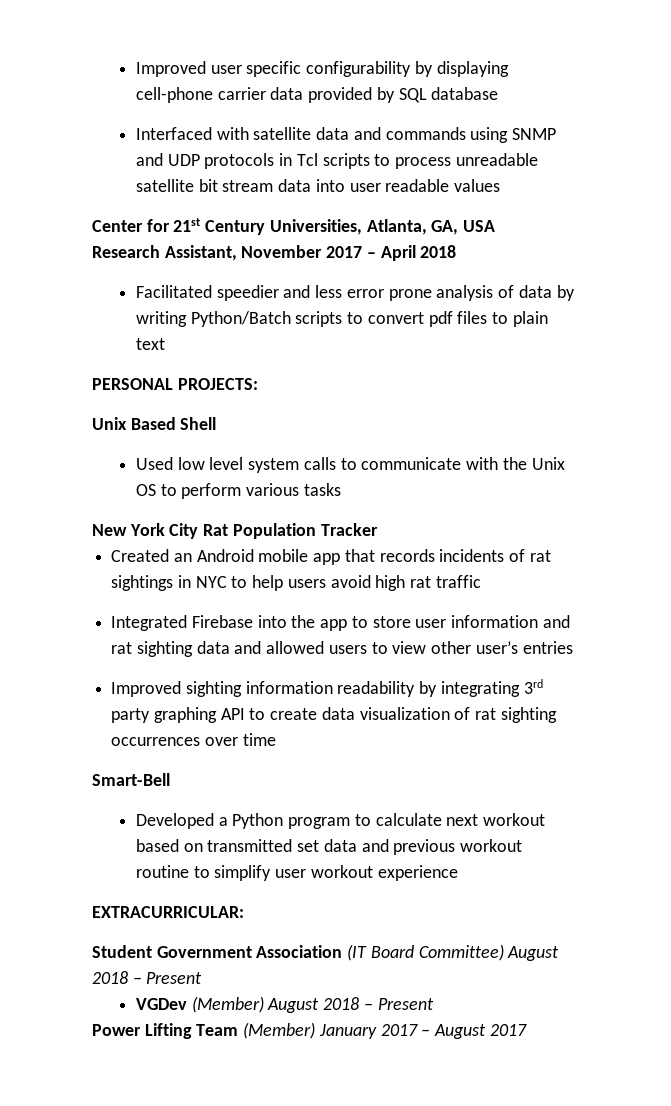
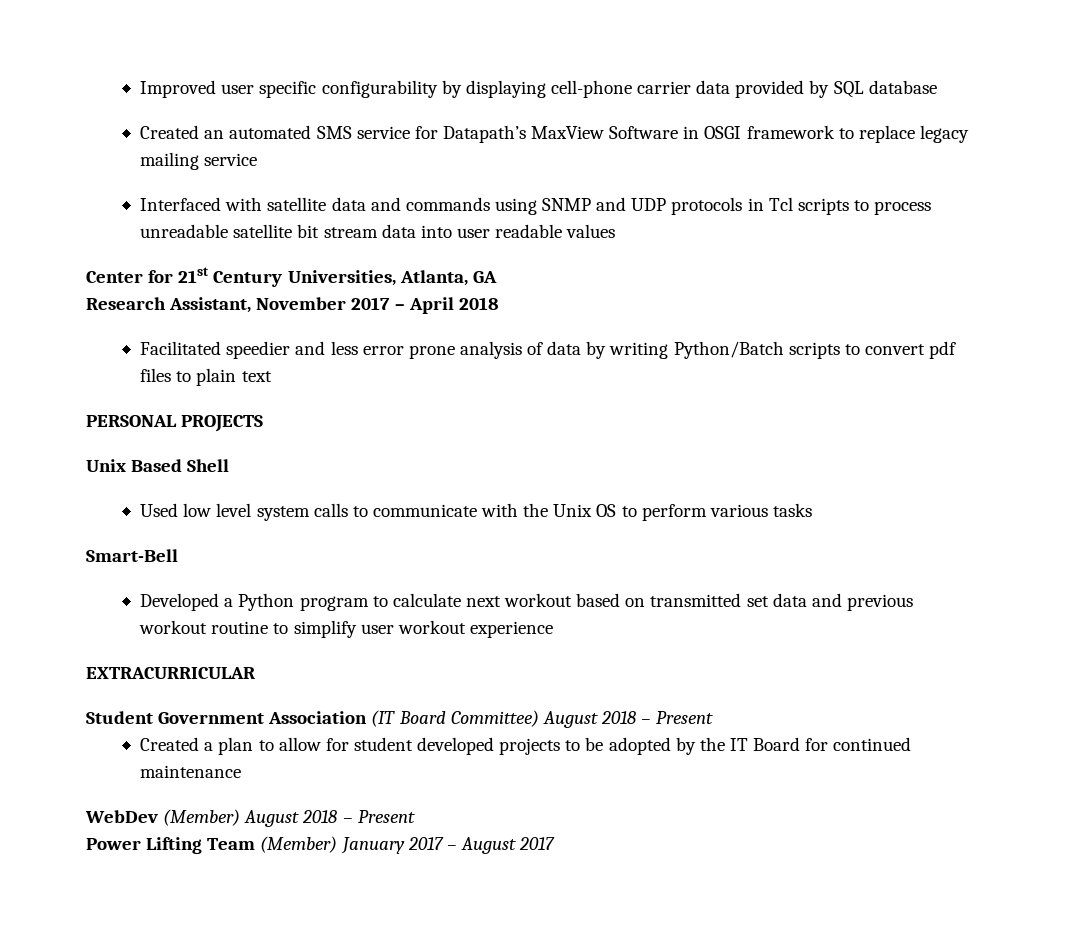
(499, 93) none -> [140,125,970,143] [140,152,258,170] // Created an automated SMS service for Datapath’s MaxView Software in OSGI framework to replace legacy mailing service
[431,220,496,235] GA, USA -> [472,271,497,283] GA
[177,378,258,390] PROJECTS: -> [181,415,264,432] PROJECTS
[92,523,378,539] [111,549,551,565] [111,575,481,591] [111,615,570,631] [111,641,573,657] [111,679,543,697] [111,707,557,723] [111,733,276,746] // New York City Rat Population Tracker // Created an Android mobile app that records incidents of rat sightings in NYC to help users avoid high rat traffic // Integrated Firebase into the app to store user information and rat sighting data and allowed users to view other user’s entries // Improved sighting information readability by integrating 3rd party graphing API to create data visualization of rat sighting occurrences over time -> (813, 510) none
[92,906,244,918] EXTRACURRICULAR: -> [86,667,255,679] EXTRACURRICULAR
[136,998,188,1010] VGDev -> [140,737,912,755] [140,765,242,778] [85,810,158,823] Created a plan to allow for student developed projects to be adopted by the IT Board for continued maintenance // WebDev

